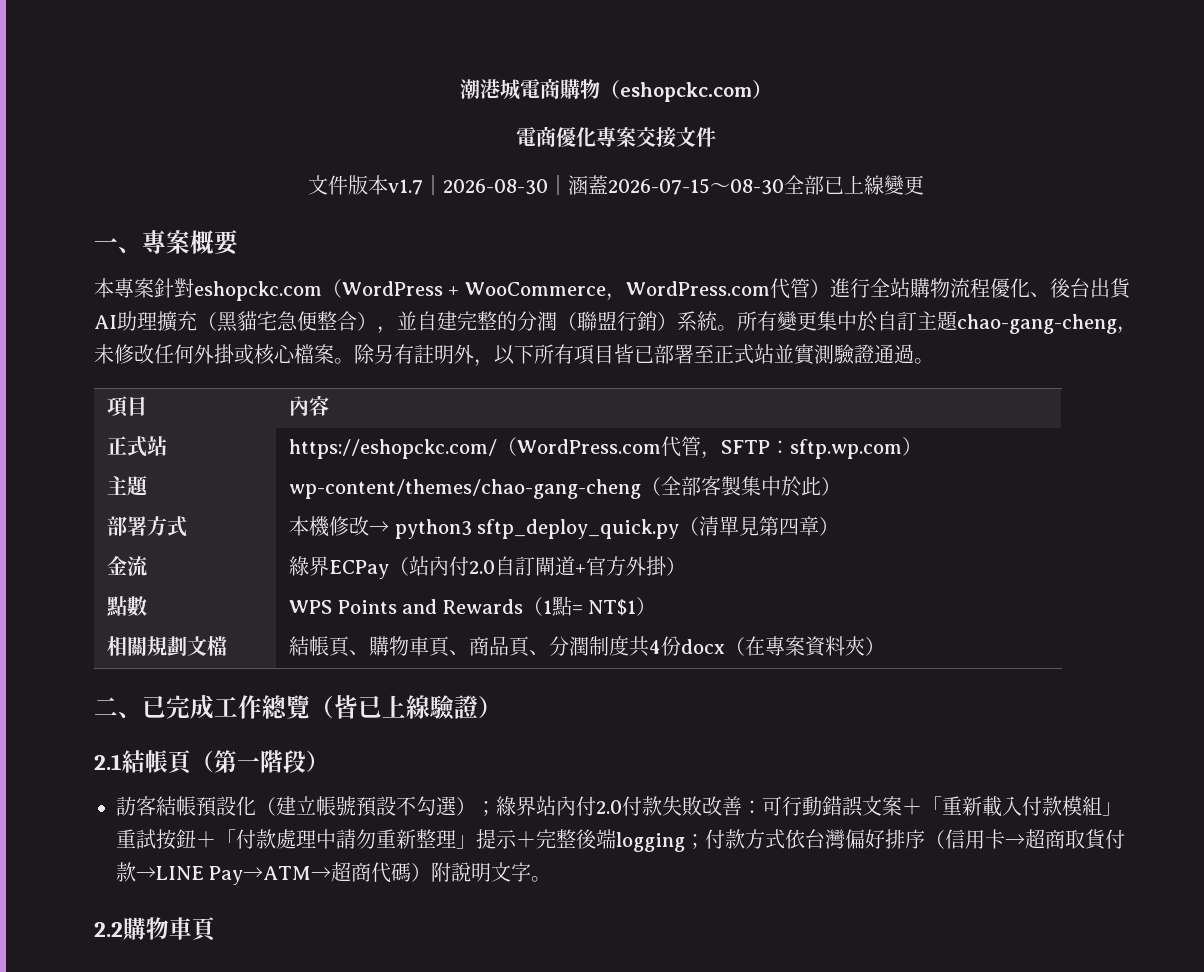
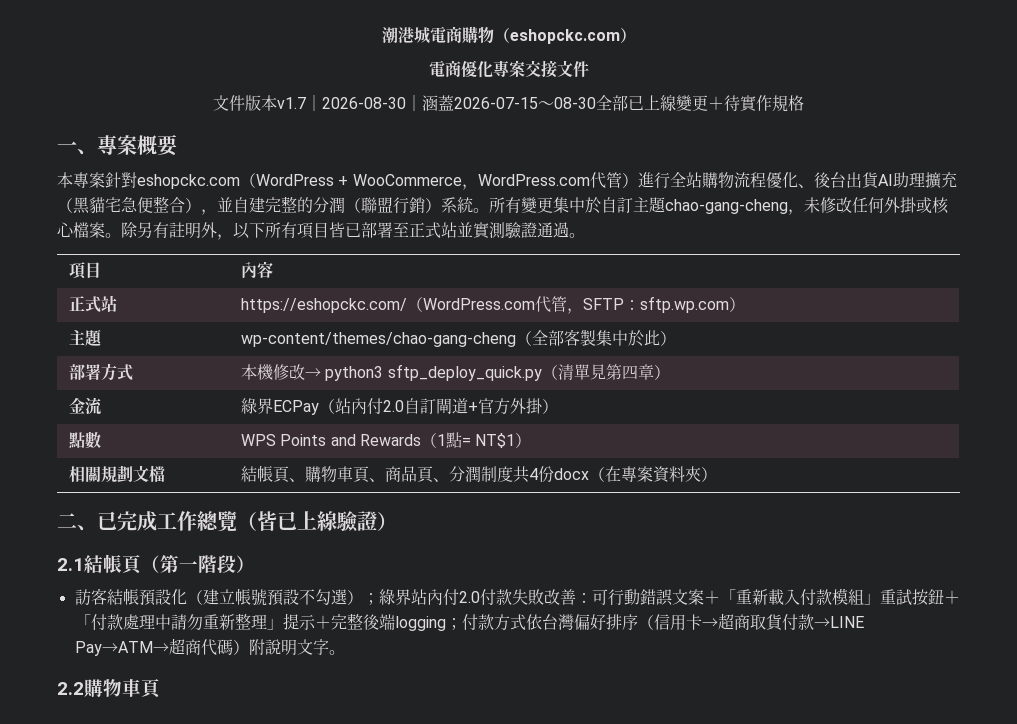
(924, 185) none -> [708,95,804,112] ＋待實作規格

